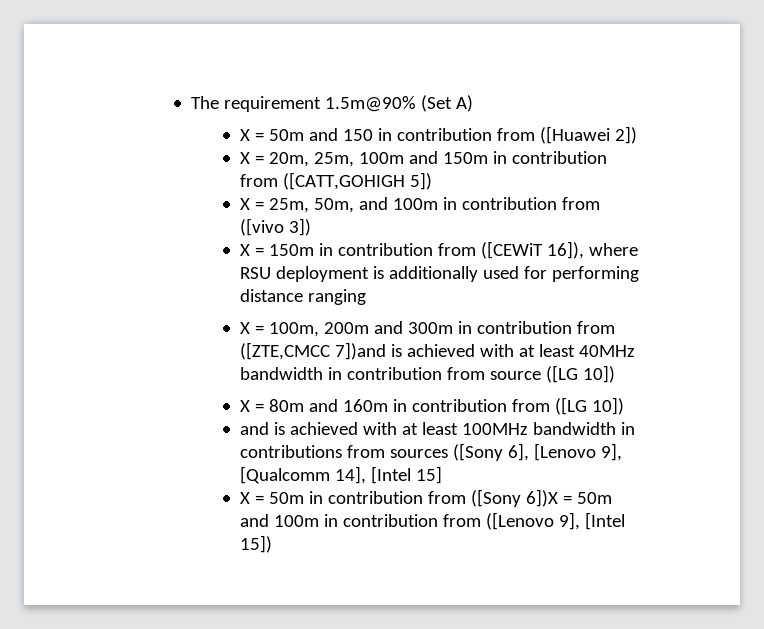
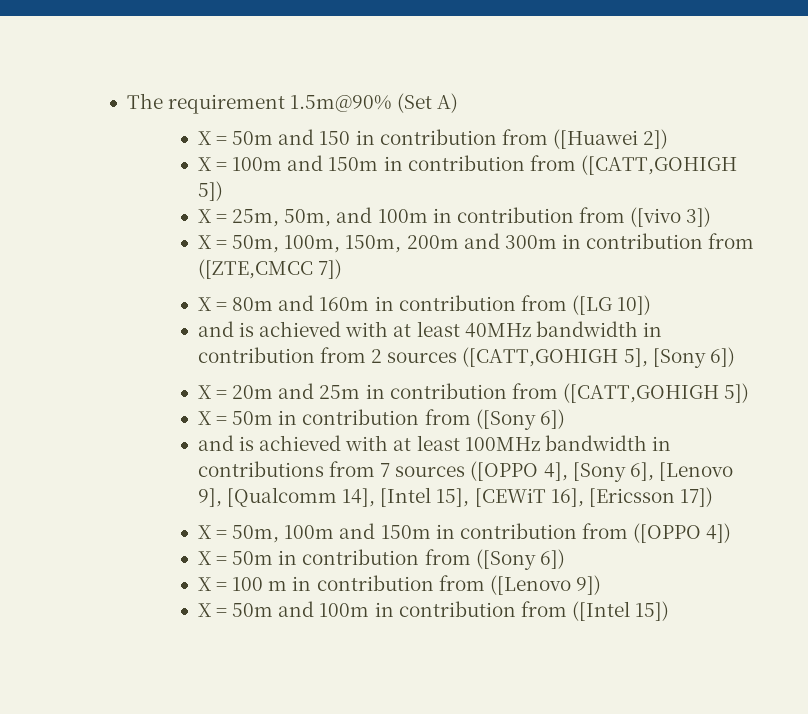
[269,152,355,167] 20m, 25m, -> (228, 166) none
[269,241,639,259] [240,266,640,282] [240,289,367,305] [240,322,320,337] 150m in contribution from ([CEWiT 16]), where RSU deployment is additionally used for performing distance ranging // X = 100m, -> [232,235,402,253] 50m, 100m, 150m,
[335,342,636,360] [240,365,616,383] 7])and is achieved with at least 40MHz bandwidth in contribution from source ([LG 10]) -> [318,259,343,279] 7])
[462,422,636,435] [240,443,623,461] [240,466,443,484] [240,489,559,507] 100MHz bandwidth in contributions from sources ([Sony 6], [Lenovo 9], [Qualcomm 14], [Intel 15] // X = 50m in contribution from ([Sony 6])X -> [464,321,662,338] [197,347,735,368] [197,383,750,403] [197,409,565,430] [197,435,671,451] [197,461,733,482] [197,487,713,507] [197,523,732,543] [197,549,565,570] [197,575,601,595] [197,603,211,617] 40MHz bandwidth in contribution from 2 sources ([CATT,GOHIGH 5], [Sony 6]) // X = 20m and 25m in contribution from ([CATT,GOHIGH 5]) // X = 50m in contribution from ([Sony 6]) // and is achieved with at least 100MHz bandwidth in contributions from 7 sources ([OPPO 4], [Sony 6], [Lenovo 9], [Qualcomm 14], [Intel 15], [CEWiT 16], [Ericsson 17]) // X = 50m, 100m and 150m in contribution from ([OPPO 4]) // X = 50m in contribution from ([Sony 6]) // X = 100 m in contribution from ([Lenovo 9]) // X
[486,512,626,530] ([Lenovo 9], [Intel -> [571,601,630,621] ([Intel

